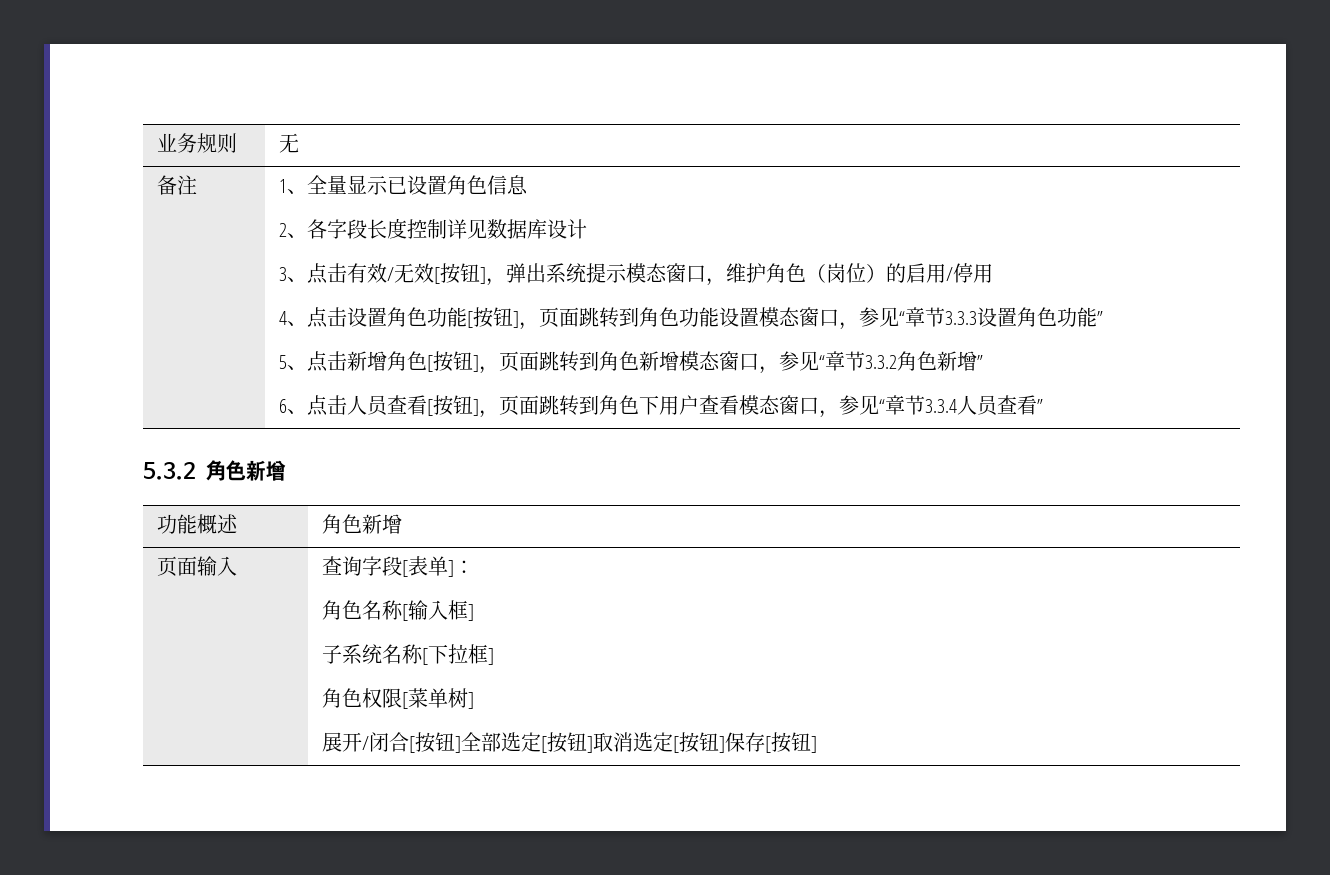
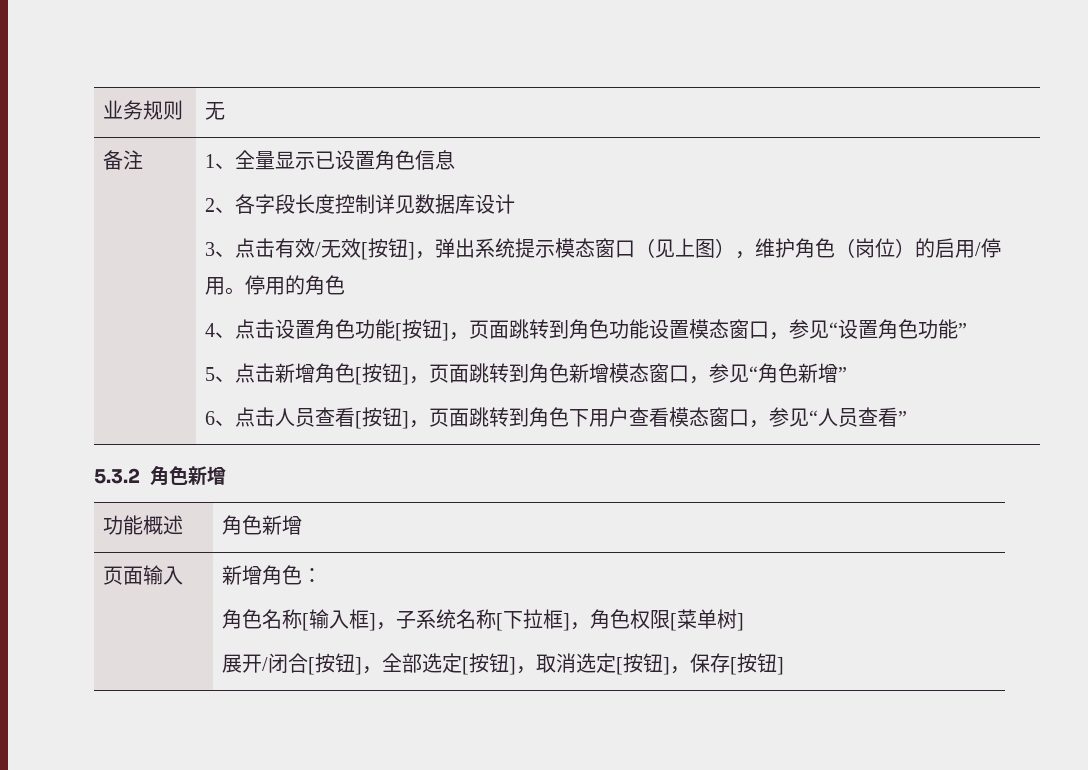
(707, 274) none -> [634,238,735,258] （见上图）
(994, 273) none -> [224,275,345,295] 。停用的角色
[905,307,978,327] 章节3.3.3 -> (838, 329) none
[825,351,898,371] 章节3.3.2 -> (758, 373) none
[885,395,958,415] 章节3.3.4 -> (818, 417) none
[322,556,455,577] 查询字段[表单] -> [221,565,302,585] 新增角色
(475, 612) // -> [375,622,396,630] ，
(495, 656) // -> [569,622,590,630] ，
(462, 744) none -> [361,666,382,674] ，
(594, 744) none -> [515,666,536,674] ，
(726, 744) none -> [669,666,690,674] ，

